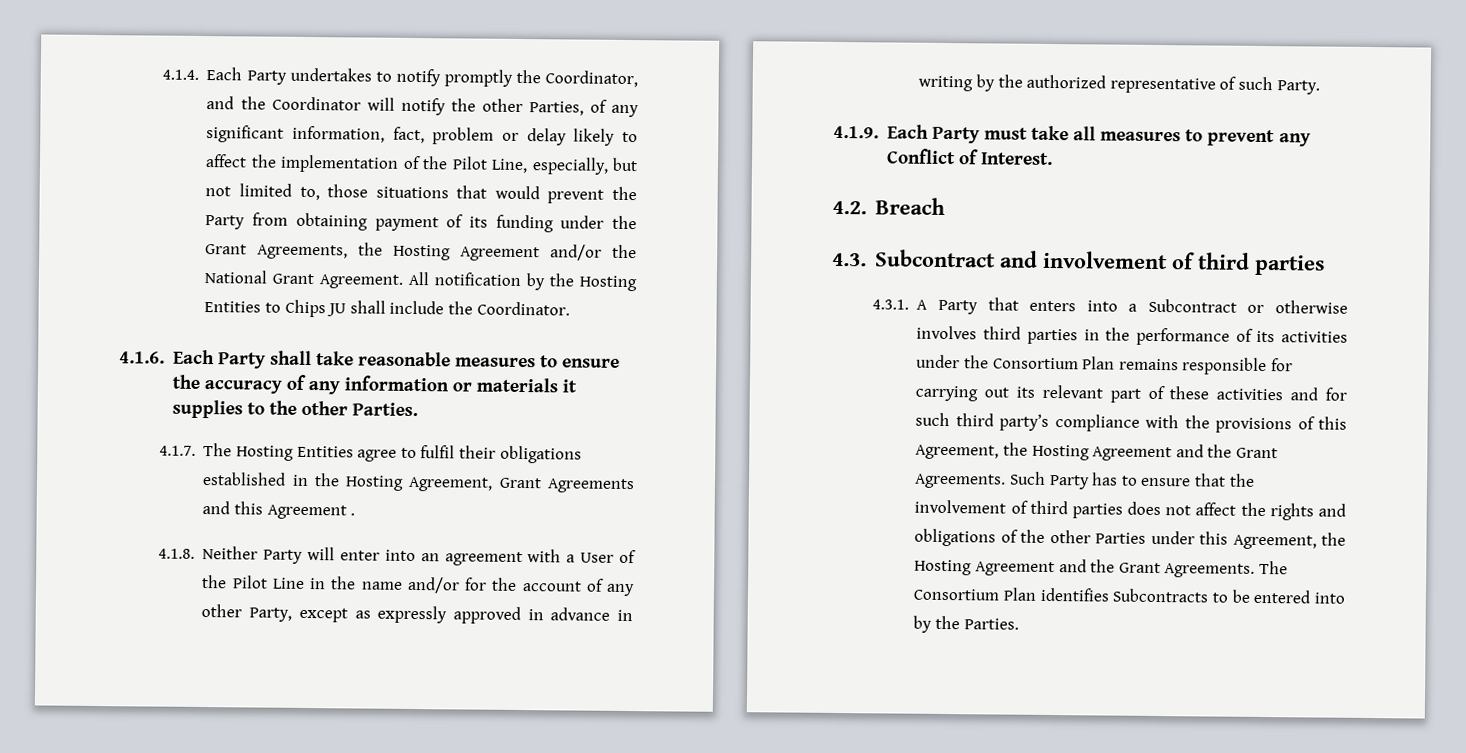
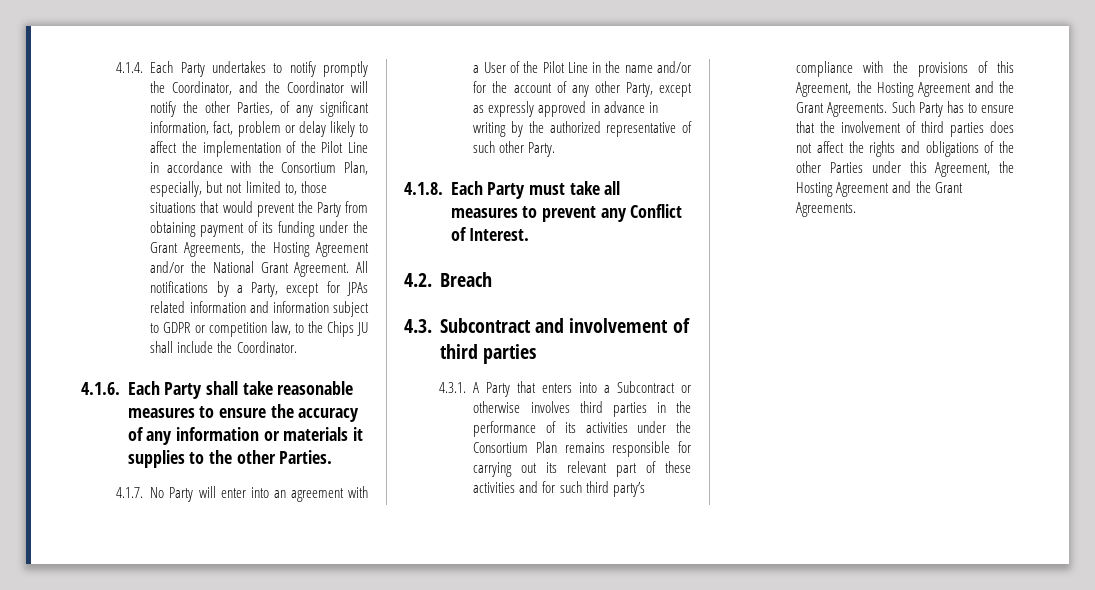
[491,158,529,174] Line, -> [348,142,368,153] [150,161,368,175] Line in accordance with the Consortium Plan,
[434,272,637,292] [204,301,282,313] notification by the Hosting Entities to -> [150,281,368,297] [150,301,369,317] [150,321,323,337] notifications by a Party, except for JPAs related information and information subject to GDPR or competition law, to the
[203,443,582,464] [202,472,635,494] [202,501,356,520] [157,546,259,560] The Hosting Entities agree to fulfil their obligations established in the Hosting Agreement, Grant Agreements and this Agreement . // 4.1.8. Neither -> [150,487,165,498] No
(1274, 83) none -> [499,141,525,153] other
[833,125,879,139] 4.1.9. -> [404,182,443,195] 4.1.8.
[1259,560,1289,575] [913,587,1345,604] [913,615,1019,633] The Consortium Plan identifies Subcontracts to be entered into by the Parties. -> (857, 209) none

